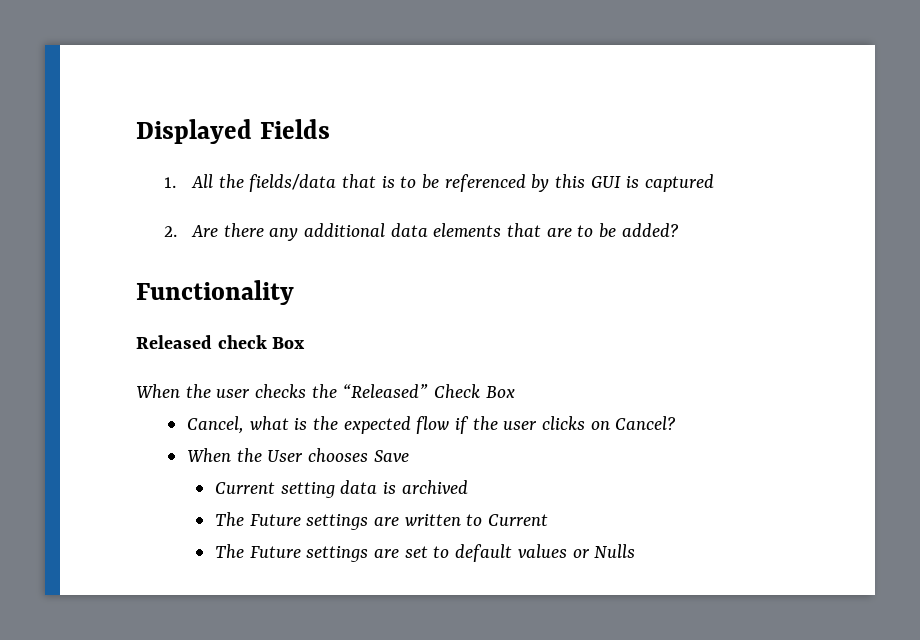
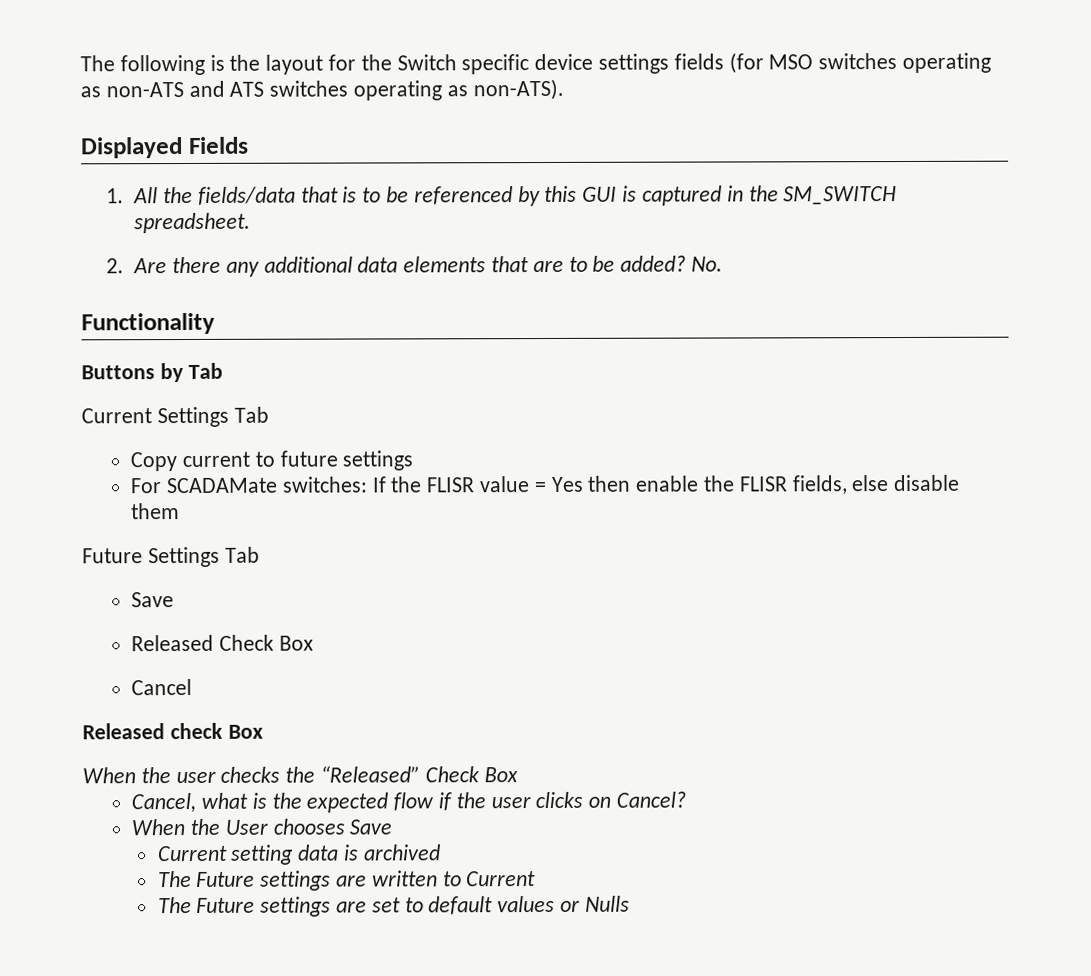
(136, 131) none -> [80,52,992,76] [80,78,564,101] The following is the layout for the Switch specific device settings fields (for MSO switches operating as non-ATS and ATS switches operating as non-ATS). //
(715, 183) none -> [726,185,898,205] [134,212,252,234] in the SM_SWITCH spreadsheet.
(679, 230) none -> [691,256,724,272] No.
(294, 292) none -> [81,362,223,383] [81,406,269,428] [130,450,414,472] [130,474,961,495] [131,503,181,520] [82,546,260,568] [131,592,175,608] [131,634,314,652] [131,678,193,696] // Buttons by Tab // Current Settings Tab // Copy current to future settings // For SCADAMate switches: If the FLISR value = Yes then enable the FLISR fields, else disable them // Future Settings Tab // Save // Released Check Box // Cancel

